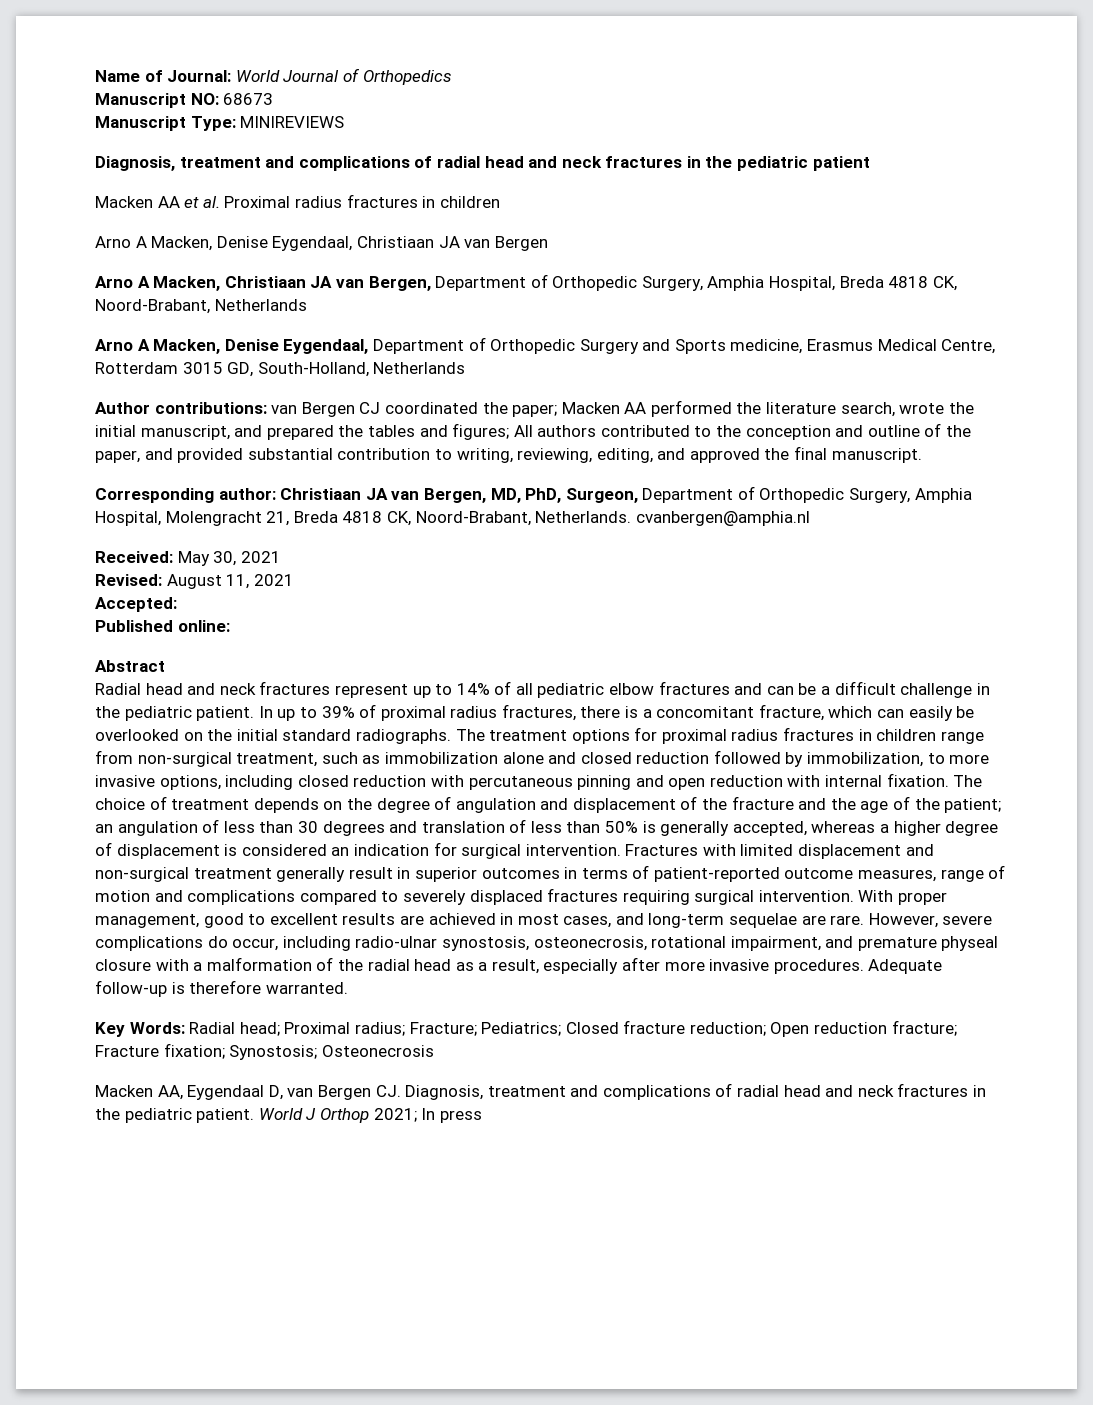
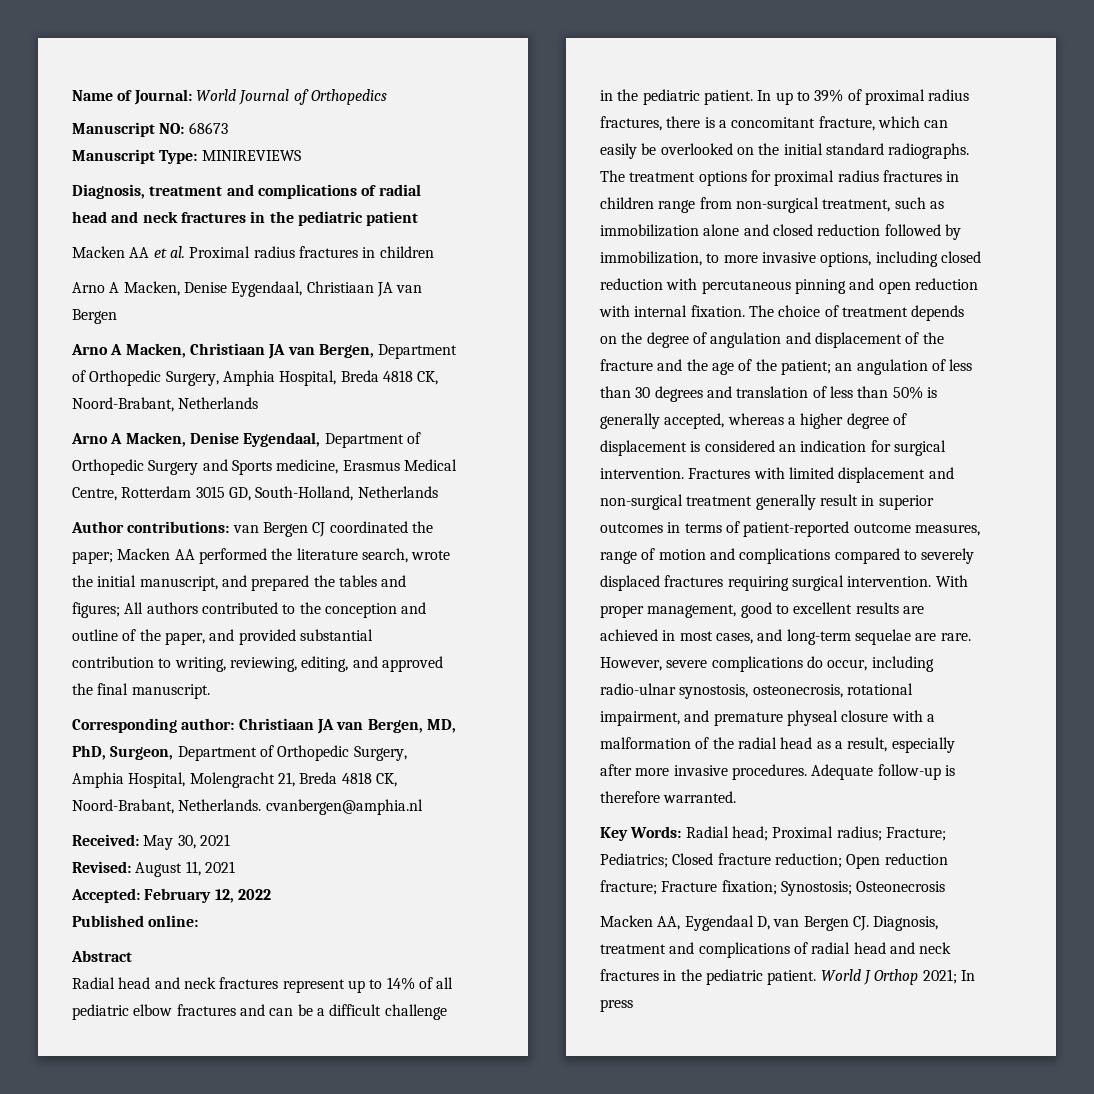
(177, 604) none -> [144,888,271,903] February 12, 2022

